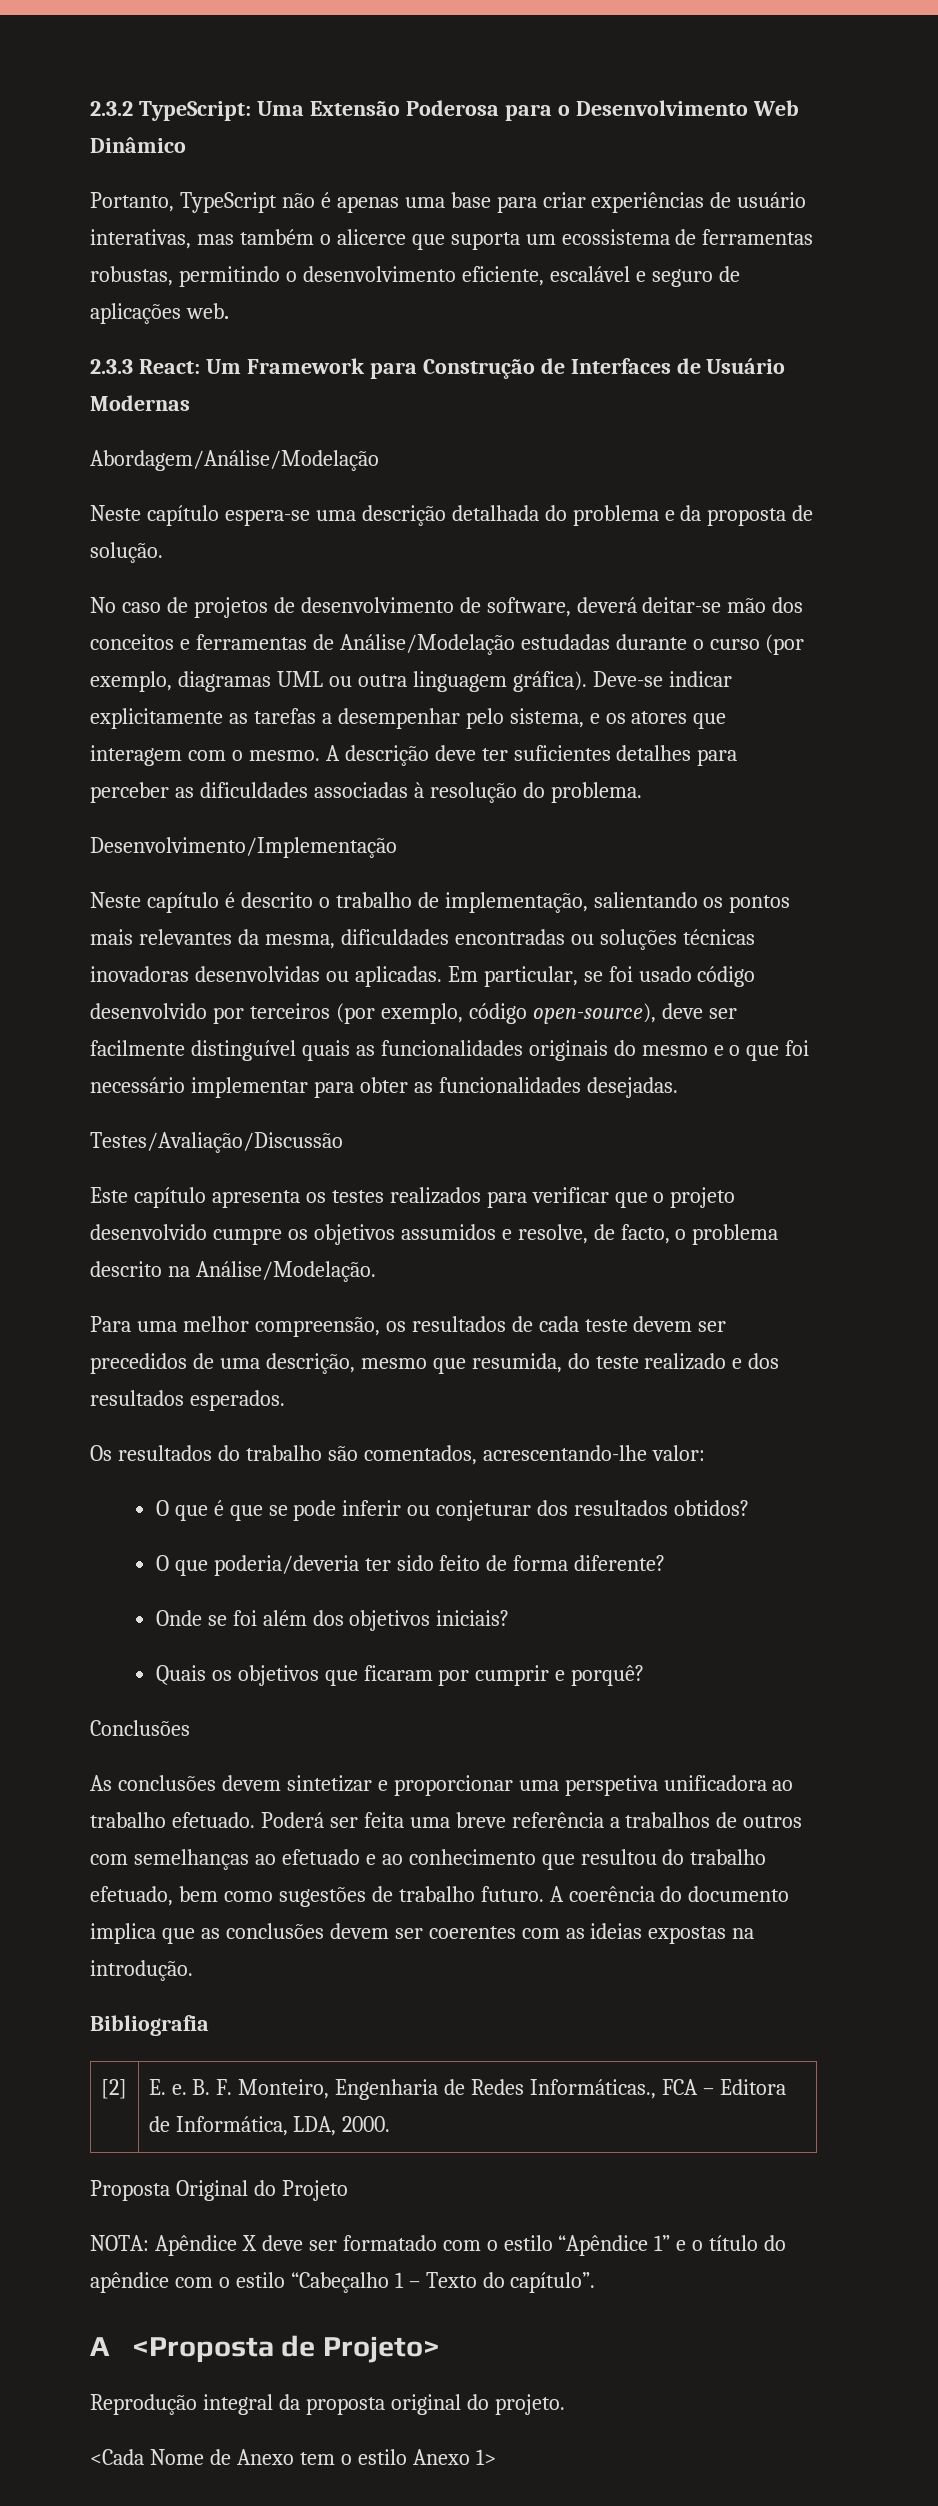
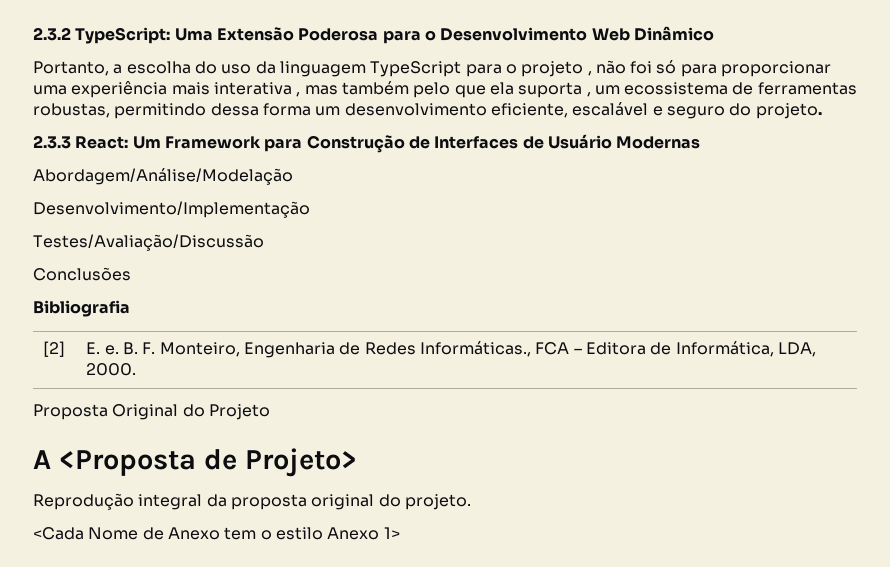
[179,192,807,213] [90,229,520,250] TypeScript não é apenas uma base para criar experiências de usuário interativas, mas também o alicerce que suporta -> [113,60,832,77] [33,81,591,98] a escolha do uso da linguagem TypeScript para o projeto , não foi só para proporcionar uma experiência mais interativa , mas também pelo que ela suporta ,
[285,271,297,282] o -> [210,103,341,116] dessa forma um
[718,266,740,282] [90,303,229,324] de aplicações web. -> [729,103,822,119] do projeto.
[90,505,814,526] [90,542,163,563] [90,597,804,618] [90,634,805,655] [90,671,732,692] [90,708,727,729] [90,745,738,766] [90,782,642,803] [90,837,397,858] [90,892,791,913] [90,929,755,950] [90,966,756,987] [90,1003,737,1024] [90,1040,810,1061] [90,1077,678,1098] [90,1132,343,1153] [90,1187,736,1208] [90,1224,779,1245] [90,1261,376,1282] [90,1316,727,1337] [90,1353,780,1374] [90,1390,285,1411] [90,1445,705,1465] [155,1500,750,1521] [155,1555,666,1576] [155,1610,510,1631] [155,1665,645,1686] [90,1720,190,1736] [90,1775,794,1796] [90,1812,803,1828] [90,1849,767,1870] [90,1886,790,1907] [90,1923,755,1944] [90,1960,193,1981] Neste capítulo espera-se uma descrição detalhada do problema e da proposta de solução. // No caso de projetos de desenvolvimento de software, deverá deitar-se mão dos conceitos e ferramentas de Análise/Modelação estudadas durante o curso (por exemplo, diagramas UML ou outra linguagem gráfica). Deve-se indicar explicitamente as tarefas a desempenhar pelo sistema, e os atores que interagem com o mesmo. A descrição deve ter suficientes detalhes para perceber as dificuldades associadas à resolução do problema. // Desenvolvimento/Implementação // Neste capítulo é descrito o trabalho de implementação, salientando os pontos mais relevantes da mesma, dificuldades encontradas ou soluções técnicas inovadoras desenvolvidas ou aplicadas. Em particular, se foi usado código desenvolvido por terceiros (por exemplo, código open-source), deve ser facilmente distinguível quais as funcionalidades originais do mesmo e o que foi necessário implementar para obter as funcionalidades desejadas. // Testes/Avaliação/Discussão // Este capítulo apresenta os testes realizados para verificar que o projeto desenvolvido cumpre os objetivos assumidos e resolve, de facto, o problema descrito na Análise/Modelação. // Para uma melhor compreensão, os resultados de cada teste devem ser precedidos de uma descrição, mesmo que resumida, do teste realizado e dos resultados esperados. // Os resultados do trabalho são comentados, acrescentando-lhe valor: // O que é que se pode inferir ou conjeturar dos resultados obtidos? // O que poderia/deveria ter sido feito de forma diferente? // Onde se foi além dos objetivos iniciais? // Quais os objetivos que ficaram por cumprir e porquê? // Conclusões // As conclusões devem sintetizar e proporcionar uma perspetiva unificadora ao trabalho efetuado. Poderá ser feita uma breve referência a trabalhos de outros com semelhanças ao efetuado e ao conhecimento que resultou do trabalho efetuado, bem como sugestões de trabalho futuro. A coerência do documento implica que as conclusões devem ser coerentes com as ideias expostas na introdução. -> [33,201,310,218] [33,234,264,251] [33,267,131,281] Desenvolvimento/Implementação // Testes/Avaliação/Discussão // Conclusões
[90,2235,787,2256] [90,2272,596,2293] // NOTA: Apêndice X deve ser formatado com o estilo “Apêndice 1” e o título do apêndice com o estilo “Cabeçalho 1 – Texto do capítulo”. -> (270, 412) none

